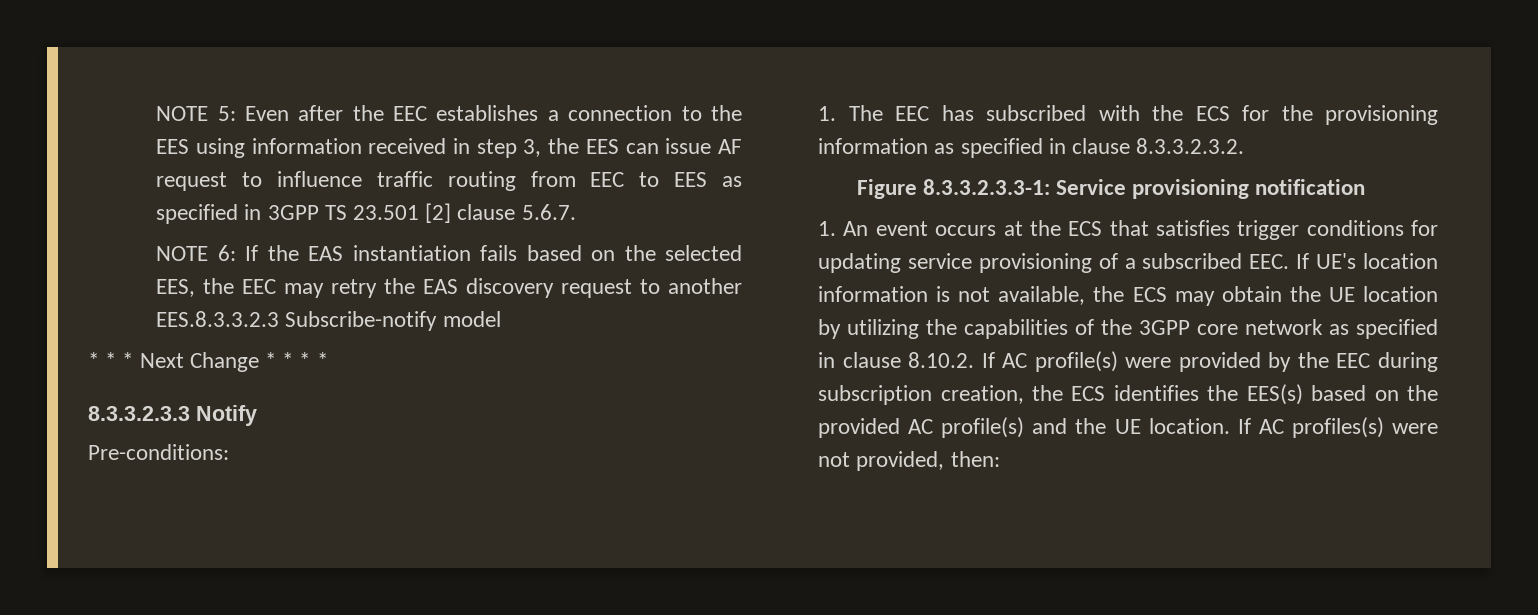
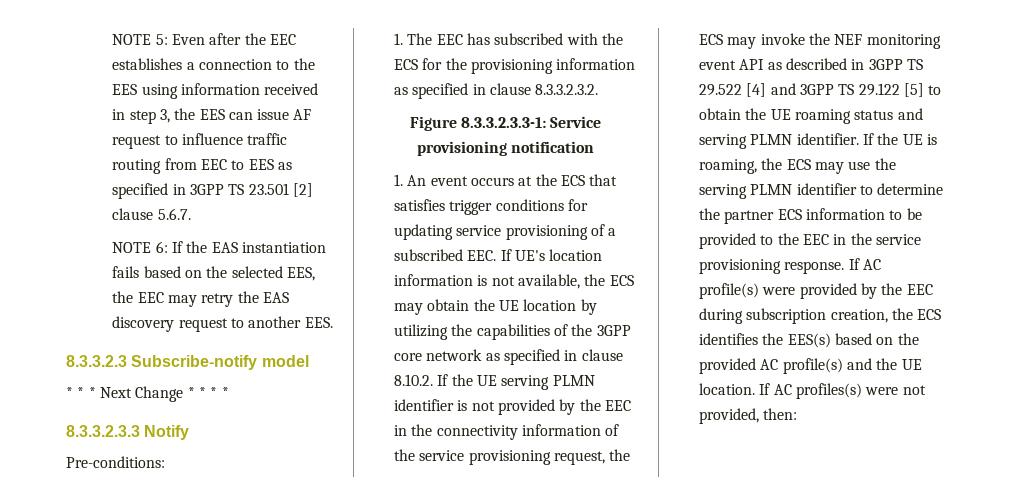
[156,311,280,327] EES.8.3.3.2.3 -> [304,317,333,328] [66,355,127,367] EES. // 8.3.3.2.3
(995, 360) none -> [451,374,595,390] [394,399,632,415] [394,424,620,440] [394,449,631,465] [699,33,941,49] [699,58,924,70] [699,83,942,97] [699,108,923,124] [699,133,938,149] [699,158,896,174] [699,183,944,199] [699,208,922,224] [699,233,922,249] [699,258,860,274] the UE serving PLMN identifier is not provided by the EEC in the connectivity information of the service provisioning request, the ECS may invoke the NEF monitoring event API as described in 3GPP TS 29.522 [4] and 3GPP TS 29.122 [5] to obtain the UE roaming status and serving PLMN identifier. If the UE is roaming, the ECS may use the serving PLMN identifier to determine the partner ECS information to be provided to the EEC in the service provisioning response. If

